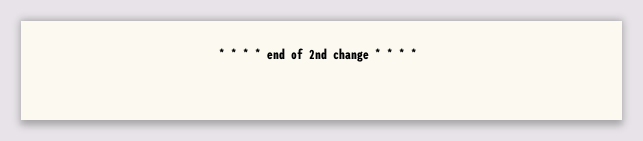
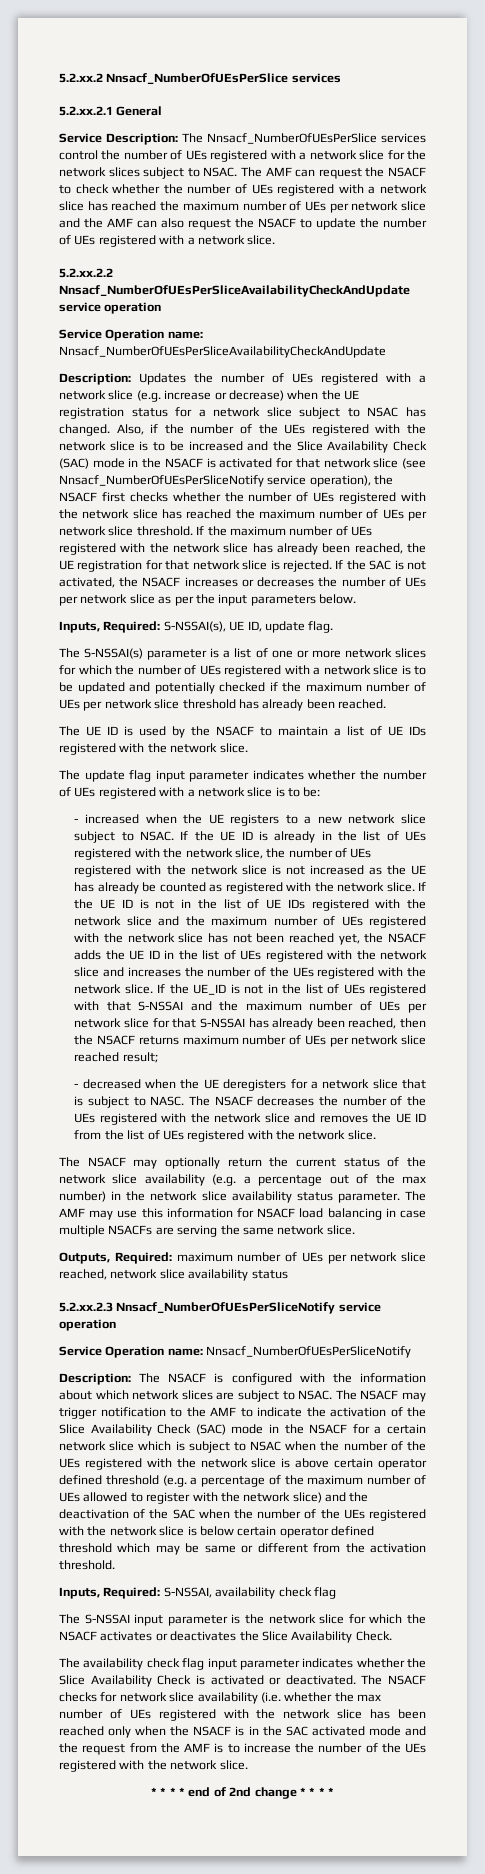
(218, 53) none -> [59,73,341,85] [59,106,163,116] [59,133,426,145] [59,150,426,162] [59,167,426,179] [59,184,428,196] [59,201,426,213] [59,218,427,230] [59,235,276,247] [59,268,113,278] [59,285,410,297] [59,302,162,314] [59,329,203,341] [59,346,386,358] [59,373,426,385] [59,390,359,402] [59,407,426,419] [59,424,426,436] [59,441,427,453] [59,458,427,469] [59,475,394,487] [59,492,426,504] [59,509,428,521] [59,526,372,536] [59,543,426,555] [59,560,427,572] [59,577,427,588] [59,594,356,606] [59,621,334,633] [59,648,426,660] [59,665,426,677] [59,682,426,694] [59,699,386,711] [59,726,426,738] [59,743,248,755] [59,770,427,782] [59,787,321,799] [74,814,426,826] [74,831,426,843] [74,848,372,860] [74,865,426,877] [74,882,426,894] [74,899,427,911] [74,916,427,928] [74,933,427,945] [74,950,427,962] [74,967,426,979] [74,984,426,996] [74,1001,427,1013] [74,1018,426,1030] [74,1035,426,1047] [74,1052,158,1063] [74,1079,426,1091] [74,1096,427,1108] [74,1113,426,1125] [74,1130,376,1142] [59,1157,427,1169] [59,1174,427,1186] [59,1191,426,1203] [59,1208,426,1220] [59,1225,355,1237] [59,1252,426,1264] [59,1269,288,1281] [59,1302,381,1314] [59,1319,116,1331] [59,1346,412,1358] [59,1373,426,1385] [59,1390,426,1402] [59,1407,426,1419] [59,1424,426,1436] [59,1441,427,1453] [59,1458,427,1470] [59,1475,426,1487] [59,1492,369,1504] [59,1509,426,1521] [59,1526,374,1538] [59,1543,427,1555] [59,1560,115,1570] [59,1587,336,1599] [59,1614,427,1626] [59,1631,392,1643] [59,1658,426,1670] [59,1675,426,1687] [59,1692,381,1704] [59,1709,427,1721] [59,1726,426,1738] [59,1743,426,1755] [59,1760,248,1772] 5.2.xx.2 Nnsacf_NumberOfUEsPerSlice services // 5.2.xx.2.1 General // Service Description: The Nnsacf_NumberOfUEsPerSlice services control the number of UEs registered with a network slice for the network slices subject to NSAC. The AMF can request the NSACF to check whether the number of UEs registered with a network slice has reached the maximum number of UEs per network slice and the AMF can also request the NSACF to update the number of UEs registered with a network slice. // 5.2.xx.2.2 Nnsacf_NumberOfUEsPerSliceAvailabilityCheckAndUpdate service operation // Service Operation name: Nnsacf_NumberOfUEsPerSliceAvailabilityCheckAndUpdate // Description: Updates the number of UEs registered with a network slice (e.g. increase or decrease) when the UE registration status for a network slice subject to NSAC has changed. Also, if the number of the UEs registered with the network slice is to be increased and the Slice Availability Check (SAC) mode in the NSACF is activated for that network slice (see Nnsacf_NumberOfUEsPerSliceNotify service operation), the NSACF first checks whether the number of UEs registered with the network slice has reached the maximum number of UEs per network slice threshold. If the maximum number of UEs registered with the network slice has already been reached, the UE registration for that network slice is rejected. If the SAC is not activated, the NSACF increases or decreases the number of UEs per network slice as per the input parameters below. // Inputs, Required: S-NSSAI(s), UE ID, update flag. // The S-NSSAI(s) parameter is a list of one or more network slices for which the number of UEs registered with a network slice is to be updated and potentially checked if the maximum number of UEs per network slice threshold has already been reached. // The UE ID is used by the NSACF to maintain a list of UE IDs registered with the network slice. // The update flag input parameter indicates whether the number of UEs registered with a network slice is to be: // - increased when the UE registers to a new network slice subject to NSAC. If the UE ID is already in the list of UEs registered with the network slice, the number of UEs registered with the network slice is not increased as the UE has already be counted as registered with the network slice. If the UE ID is not in the list of UE IDs registered with the network slice and the maximum number of UEs registered with the network slice has not been reached yet, the NSACF adds the UE ID in the list of UEs registered with the network slice and increases the number of the UEs registered with the network slice. If the UE_ID is not in the list of UEs registered with that S-NSSAI and the maximum number of UEs per network slice for that S-NSSAI has already been reached, then the NSACF returns maximum number of UEs per network slice reached result; // - decreased when the UE deregisters for a network slice that is subject to NASC. The NSACF decreases the number of the UEs registered with the network slice and removes the UE ID from the list of UEs registered with the network slice. // The NSACF may optionally return the current status of the network slice availability (e.g. a percentage out of the max number) in the network slice availability status parameter. The AMF may use this information for NSACF load balancing in case multiple NSACFs are serving the same network slice. // Outputs, Required: maximum number of UEs per network slice reached, network slice availability status // 5.2.xx.2.3 Nnsacf_NumberOfUEsPerSliceNotify service operation // Service Operation name: Nnsacf_NumberOfUEsPerSliceNotify // Description: The NSACF is configured with the information about which network slices are subject to NSAC. The NSACF may trigger notification to the AMF to indicate the activation of the Slice Availability Check (SAC) mode in the NSACF for a certain network slice which is subject to NSAC when the number of the UEs registered with the network slice is above certain operator defined threshold (e.g. a percentage of the maximum number of UEs allowed to register with the network slice) and the deactivation of the SAC when the number of the UEs registered with the network slice is below certain operator defined threshold which may be same or different from the activation threshold. // Inputs, Required: S-NSSAI, availability check flag // The S-NSSAI input parameter is the network slice for which the NSACF activates or deactivates the Slice Availability Check. // The availability check flag input parameter indicates whether the Slice Availability Check is activated or deactivated. The NSACF checks for network slice availability (i.e. whether the max number of UEs registered with the network slice has been reached only when the NSACF is in the SAC activated mode and the request from the AMF is to increase the number of the UEs registered with the network slice. //

